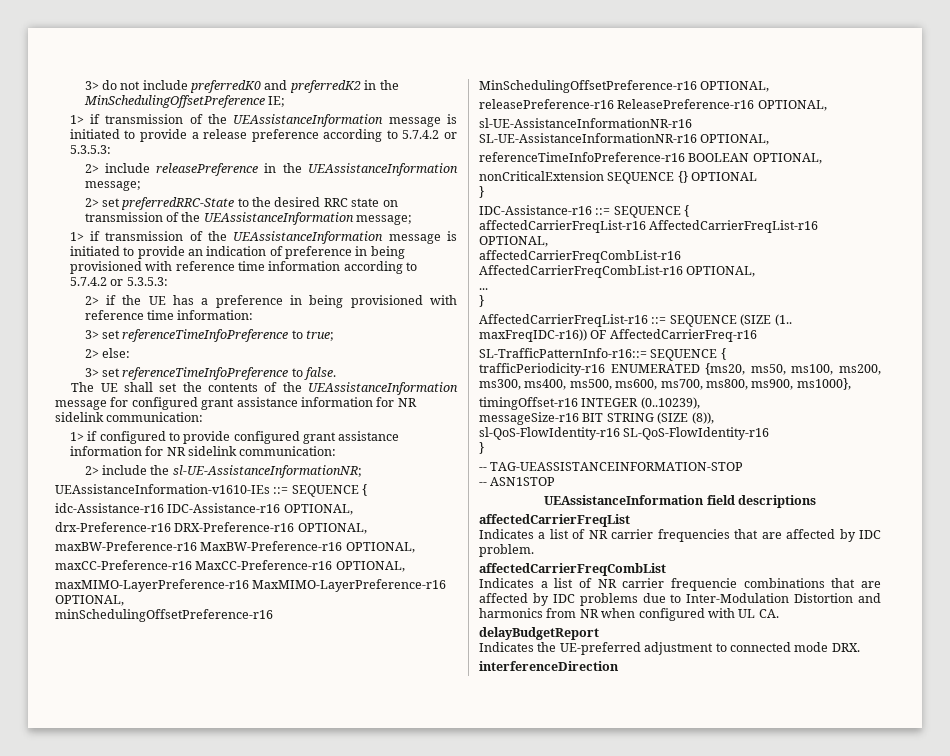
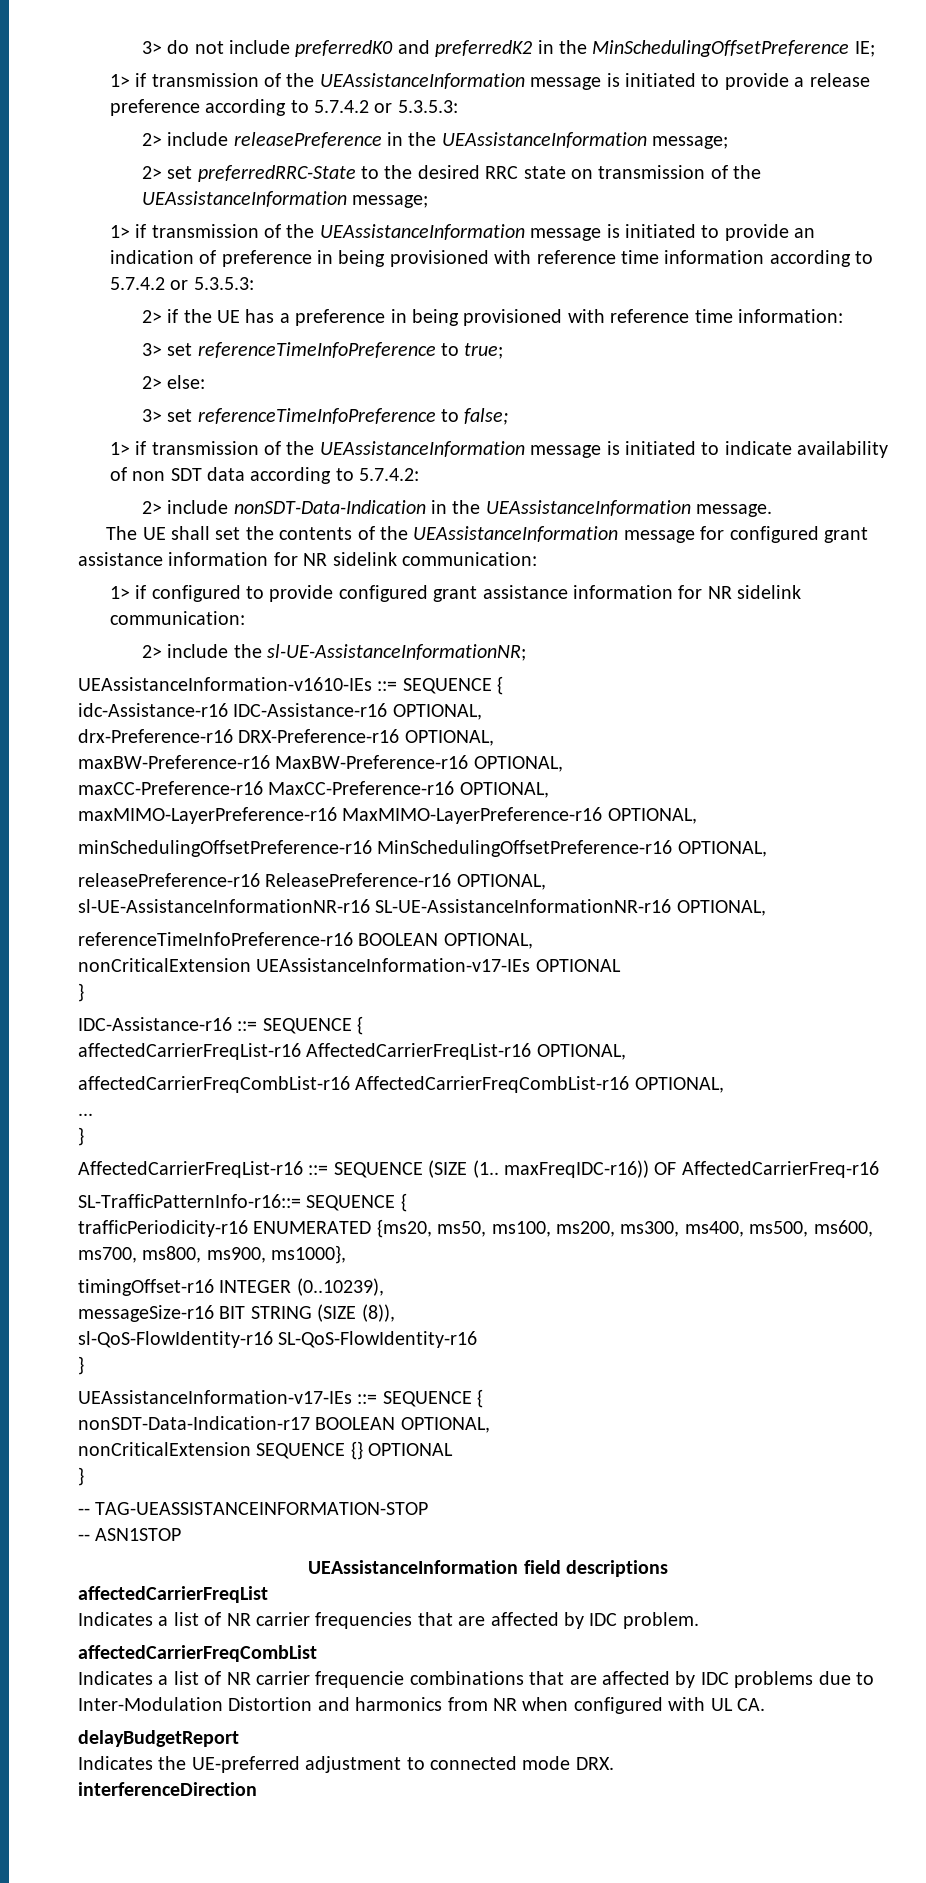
[304,367,337,380] false. -> [464,408,509,425] [109,441,889,458] [109,467,420,484] [141,500,773,517] false; // 1> if transmission of the UEAssistanceInformation message is initiated to indicate availability of non SDT data according to 5.7.4.2: // 2> include nonSDT-Data-Indication in the UEAssistanceInformation message.
[607,171,688,184] SEQUENCE {} -> [256,958,531,972] UEAssistanceInformation-v17-IEs
(484, 448) none -> [78,1389,484,1408] [78,1416,490,1433] [78,1441,454,1460] [78,1467,84,1486] // UEAssistanceInformation-v17-IEs ::= SEQUENCE { // nonSDT-Data-Indication-r17 BOOLEAN OPTIONAL, // nonCriticalExtension SEQUENCE {} OPTIONAL // }

